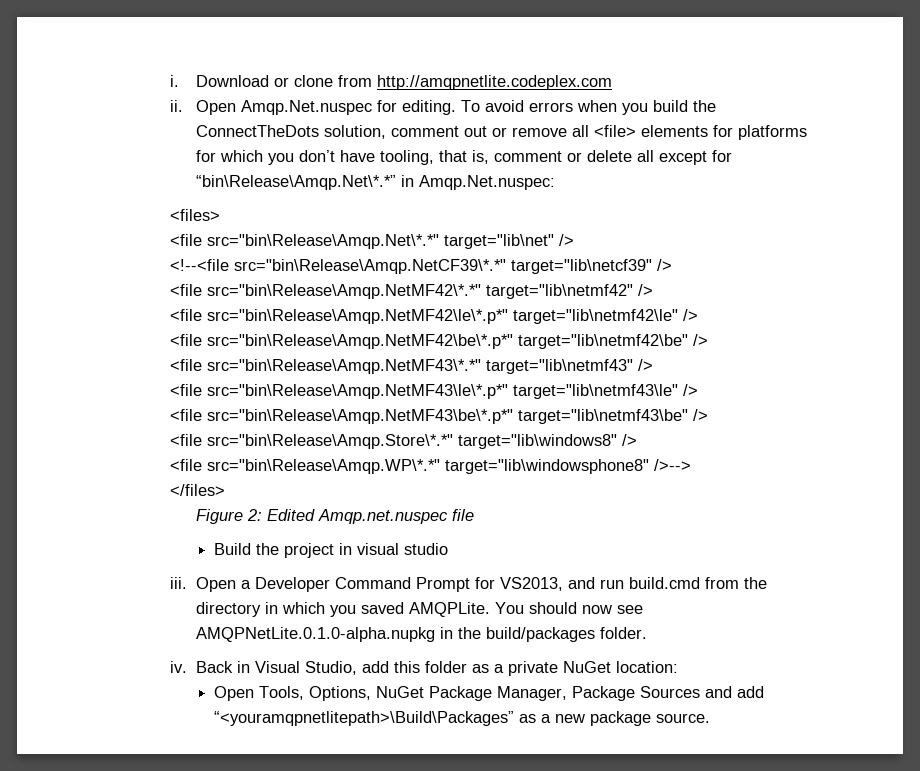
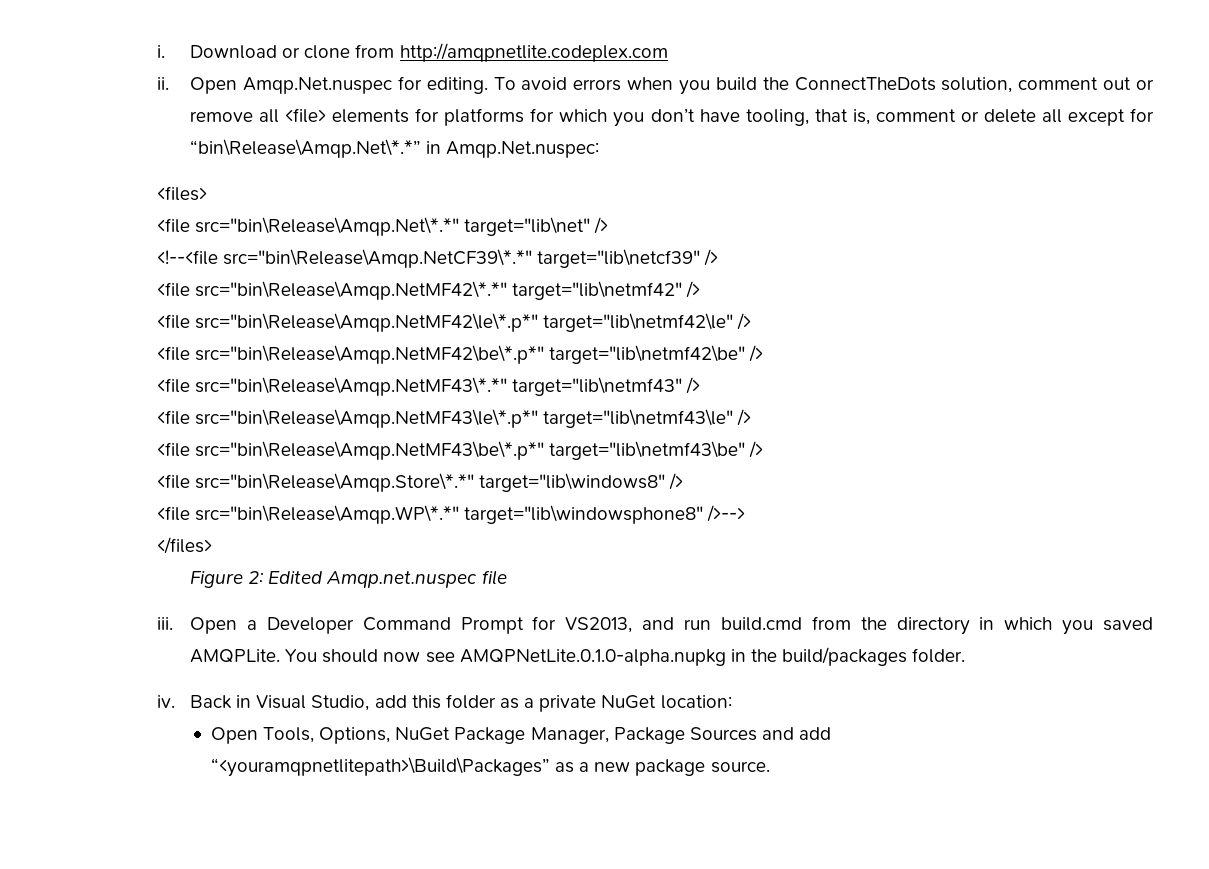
[214,543,449,558] // Build the project in visual studio -> (507, 577) none

